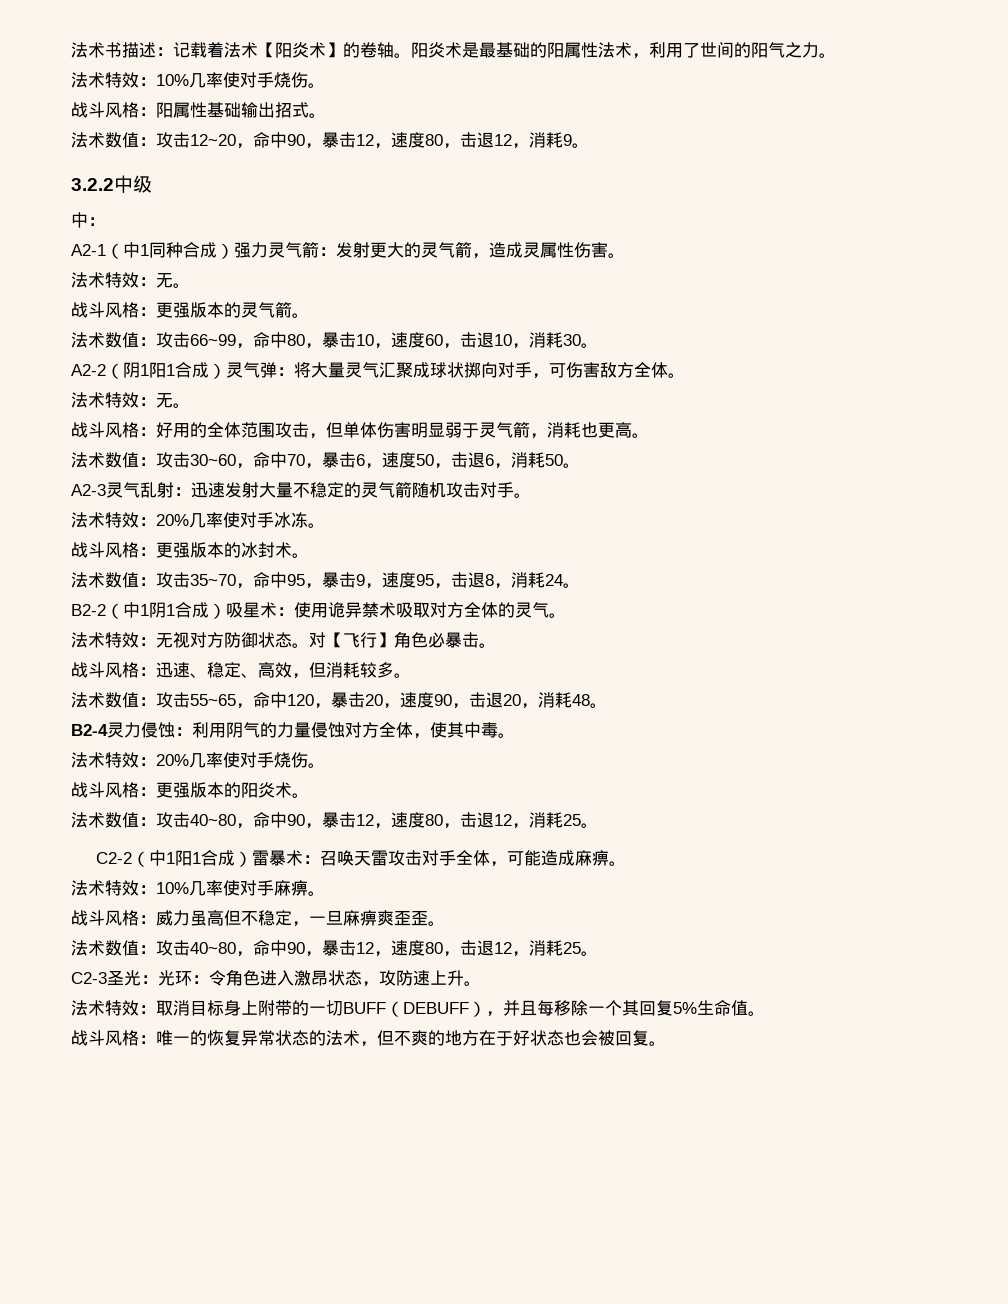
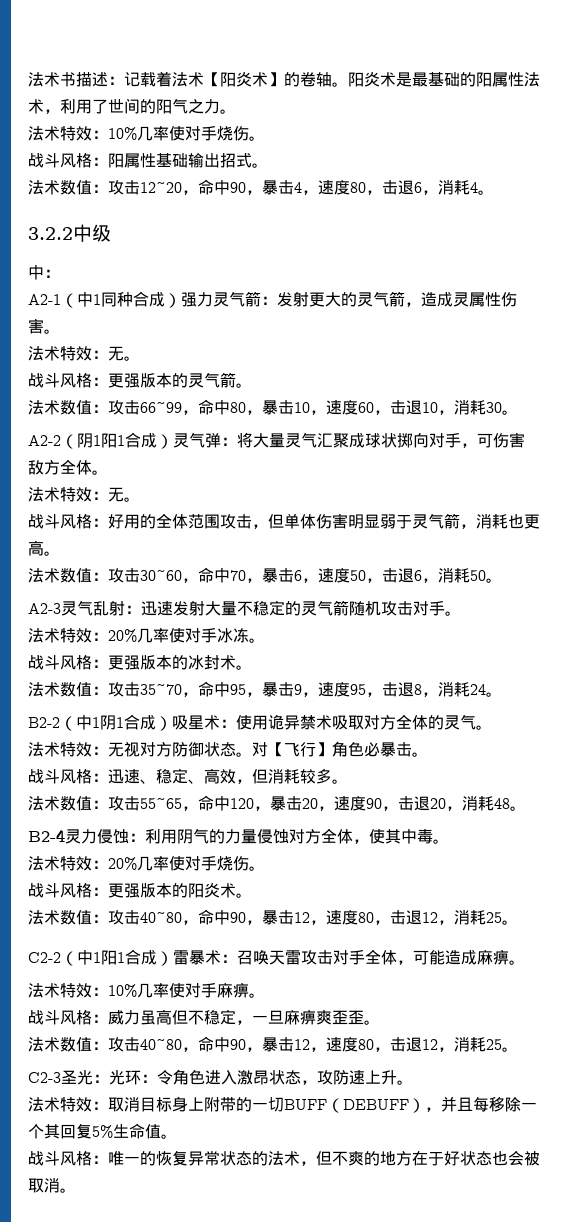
[356,132,572,149] 12，速度80，击退12，消耗9 -> [294,180,478,195] 4，速度80，击退6，消耗4
[615,1030,649,1046] 回复 -> [28,1178,60,1193] 取消

